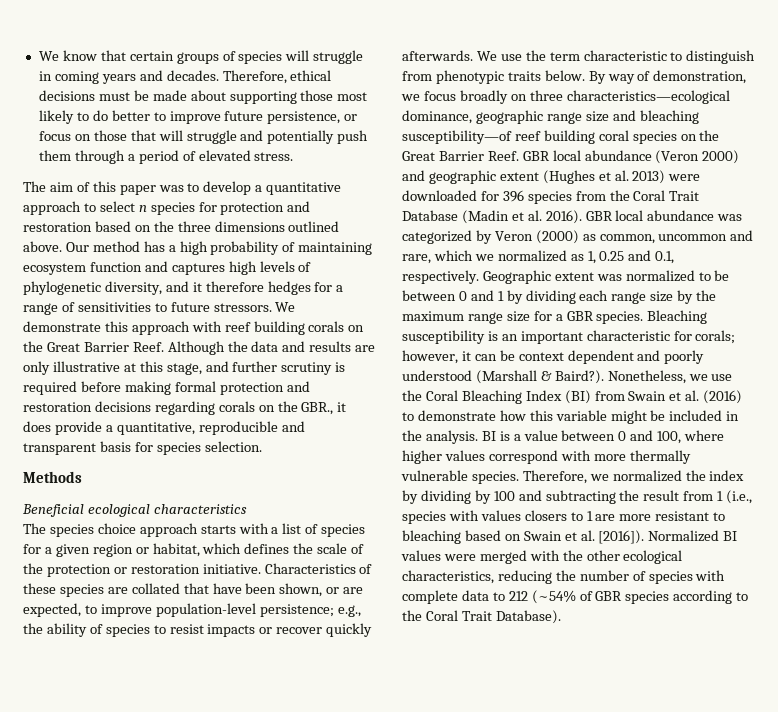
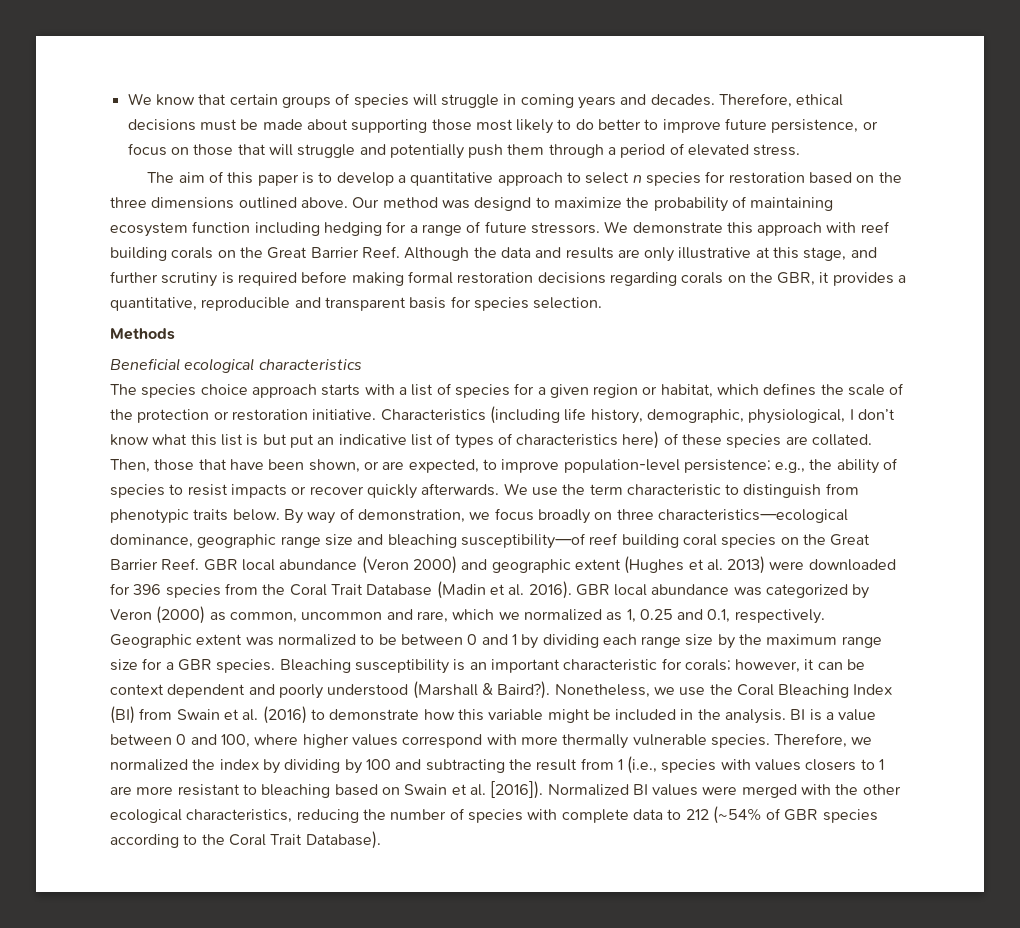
[158,185,184,192] was -> [302,172,315,184] is
[220,201,311,215] protection and -> (726, 177) none
[143,241,208,255] has a high -> [441,197,650,211] was designd to maximize the
[144,261,312,275] [23,281,311,295] and captures high levels of phylogenetic diversity, and it therefore hedges -> [254,222,382,236] including hedging
[77,302,167,312] sensitivities to -> (482, 227) none
[219,381,310,395] protection and -> (453, 277) none
[301,402,347,415] [23,421,102,435] GBR., it does provide -> [777,272,894,286] GBR, it provides
(356, 568) none -> [489,406,895,424] [110,431,660,449] (including life history, demographic, physiological, I don’t know what this list is but put an indicative list of types of characteristics here)
[131,583,180,594] collated -> [812,434,873,446] [110,459,195,473] collated. Then, those

